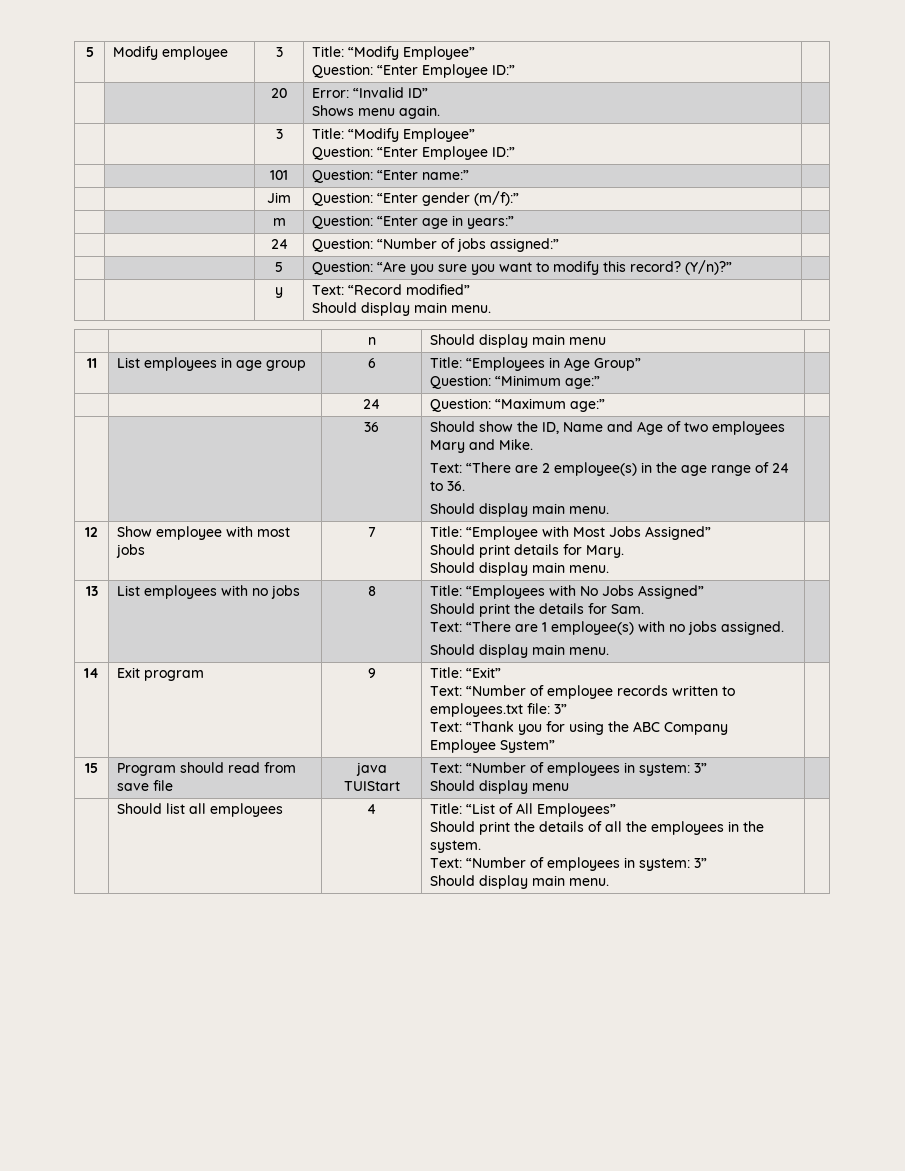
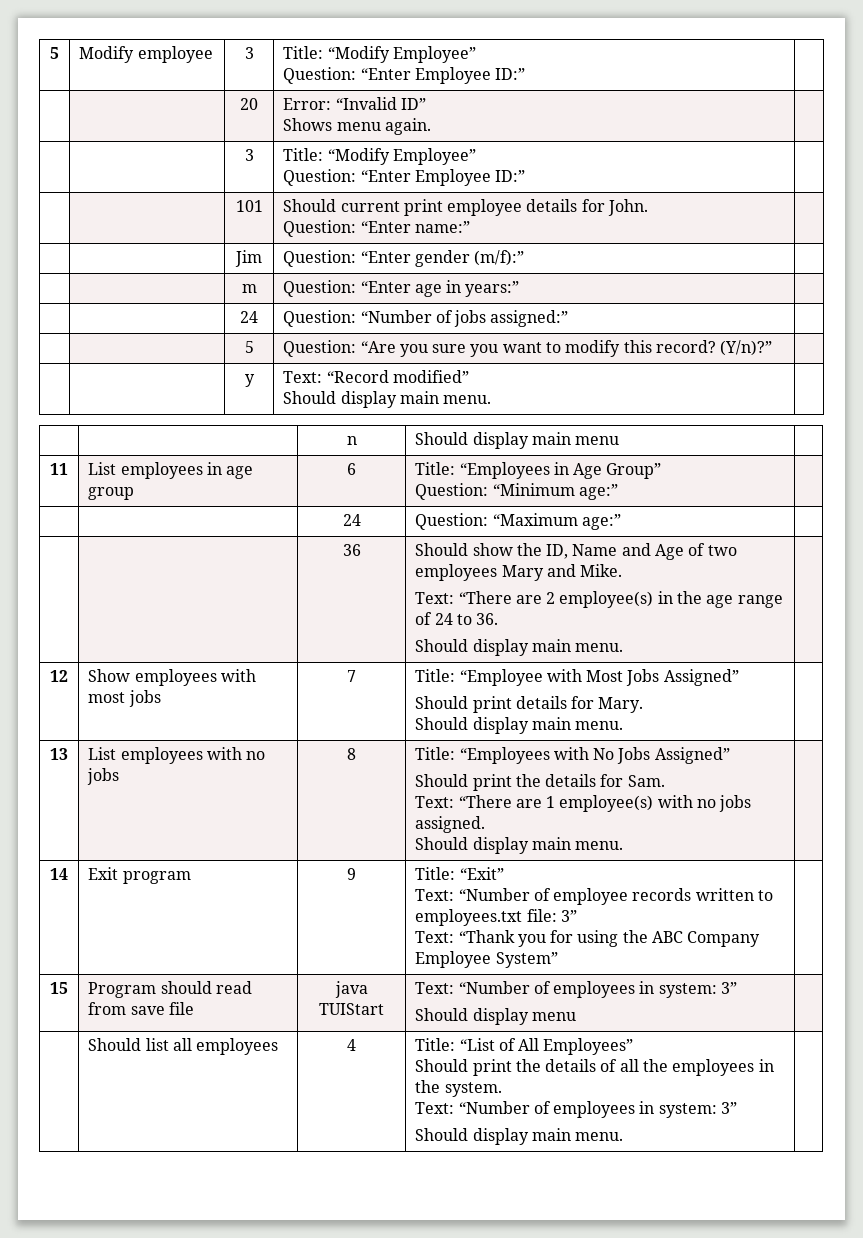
(288, 175) none -> [283,199,649,216] Should current print employee details for John. //
[156,526,223,540] employee -> [134,669,217,686] employees

